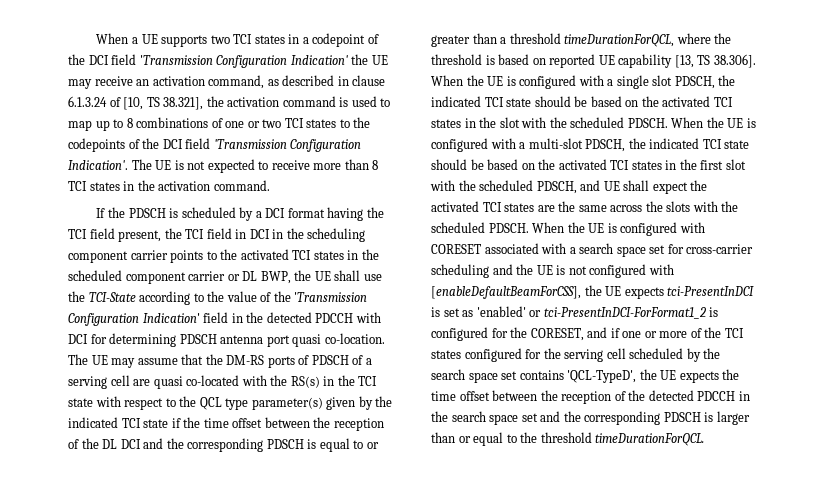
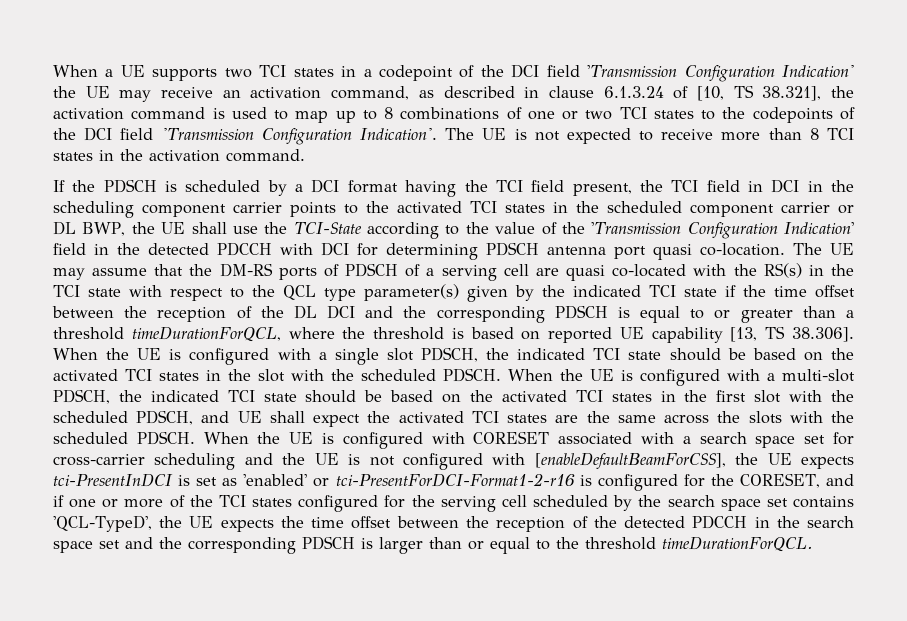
[543,307,706,319] tci-PresentInDCI-ForFormat1_2 -> [335,473,575,487] tci-PresentForDCI-Format1-2-r16

